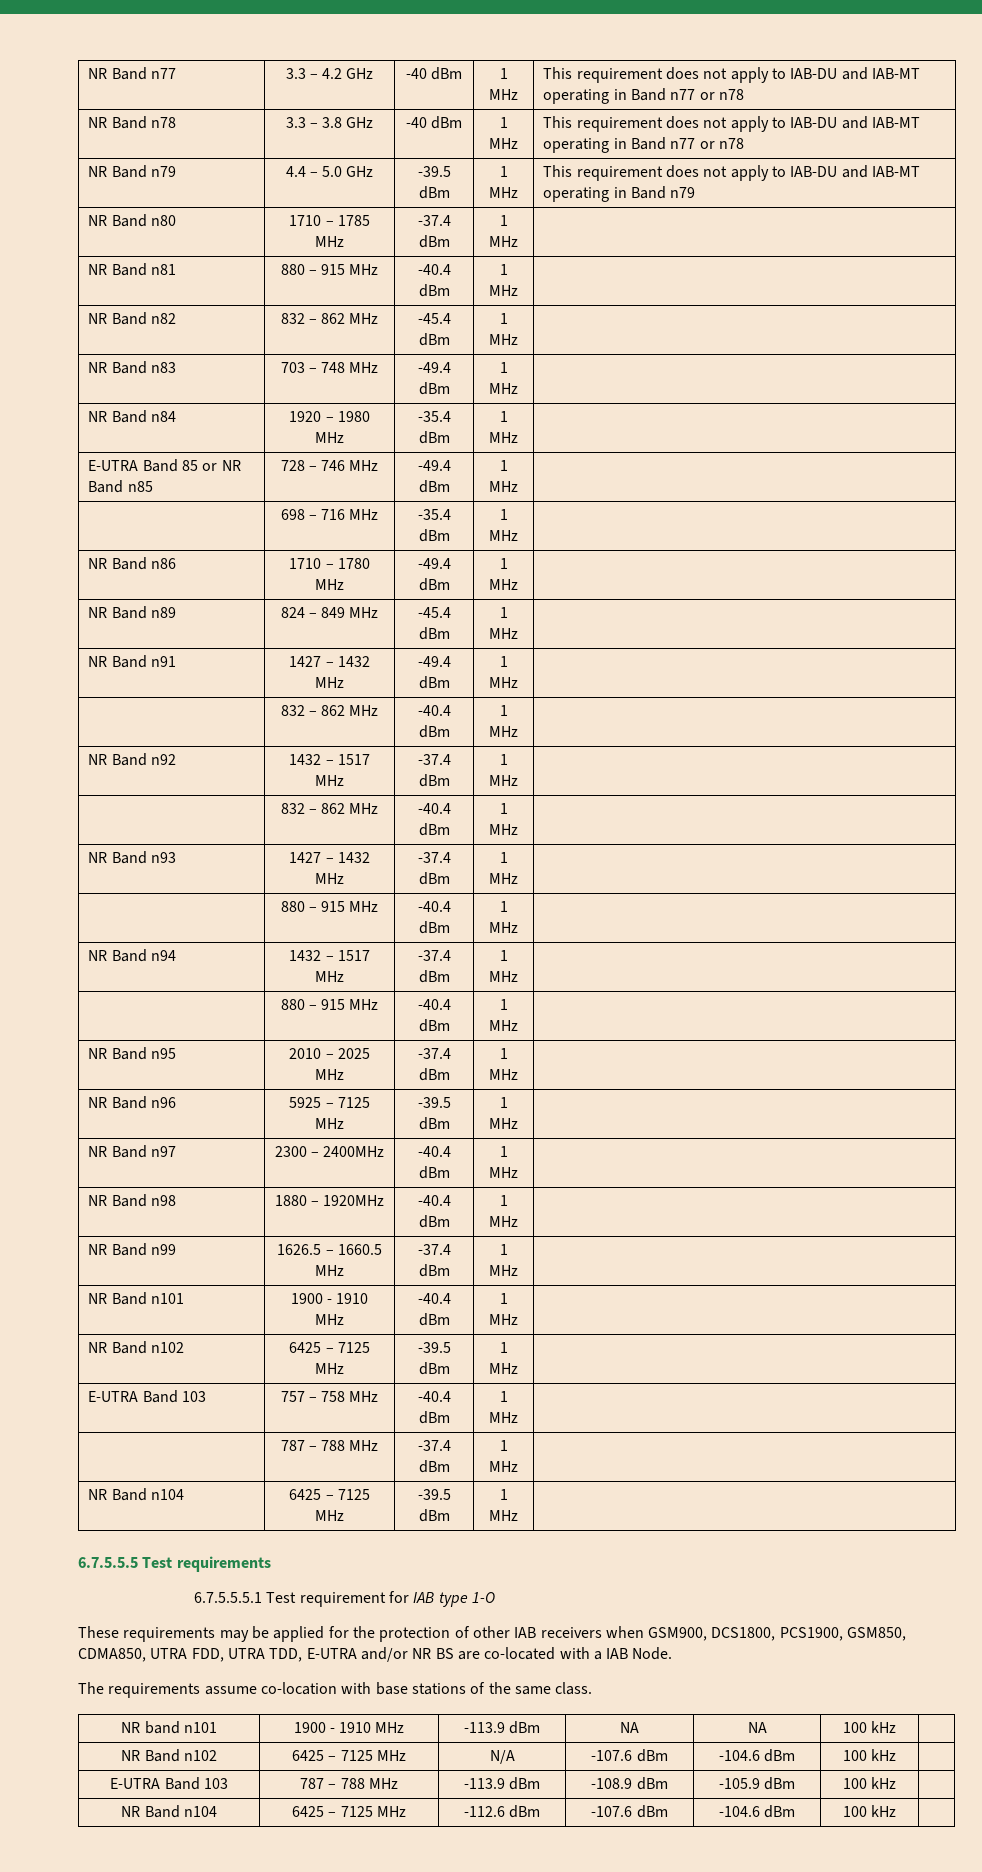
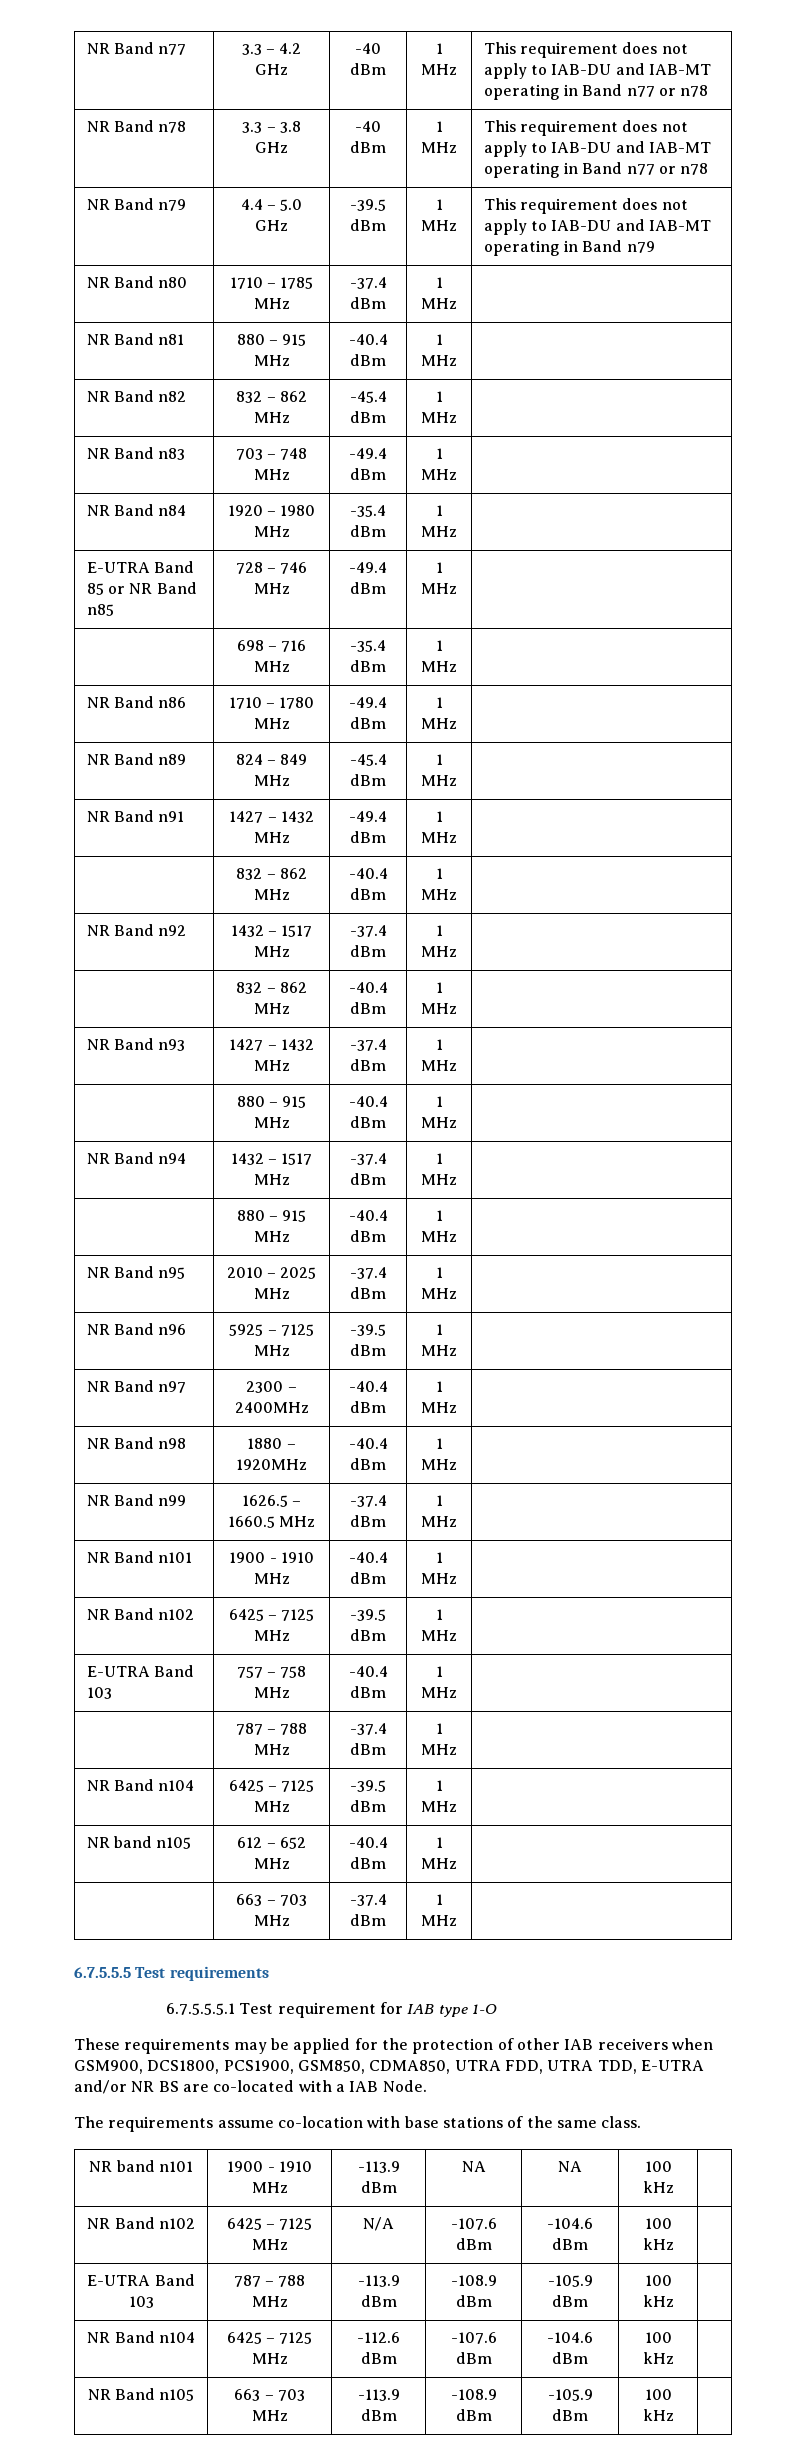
(518, 1515) none -> [86,1836,192,1849] [237,1837,306,1849] [253,1858,290,1869] [348,1837,388,1848] [350,1857,386,1869] [435,1837,443,1848] [421,1858,457,1869] [236,1894,307,1906] [253,1915,290,1926] [349,1894,387,1906] [350,1914,386,1926] [435,1894,443,1905] [421,1915,457,1926] // NR band n105 | 612 – 652 MHz | -40.4 dBm | 1 MHz | // | 663 – 703 MHz | -37.4 dBm | 1 MHz |
(897, 1811) none -> [87,2388,195,2401] [234,2389,305,2401] [251,2410,288,2421] [357,2389,400,2401] [360,2409,397,2421] [450,2389,497,2400] [455,2409,492,2421] [547,2389,593,2401] [552,2409,588,2421] [644,2389,672,2400] [642,2409,674,2421] // NR Band n105 | 663 – 703 MHz | -113.9 dBm | -108.9 dBm | -105.9 dBm | 100 kHz |

